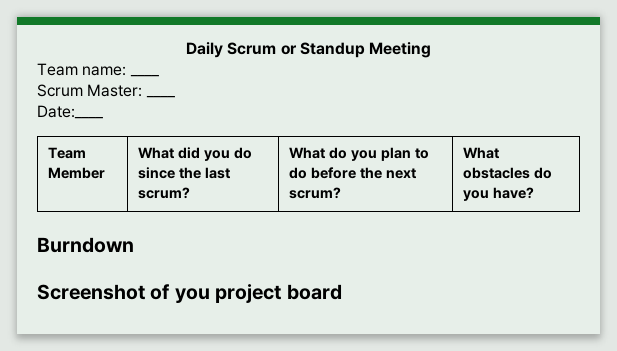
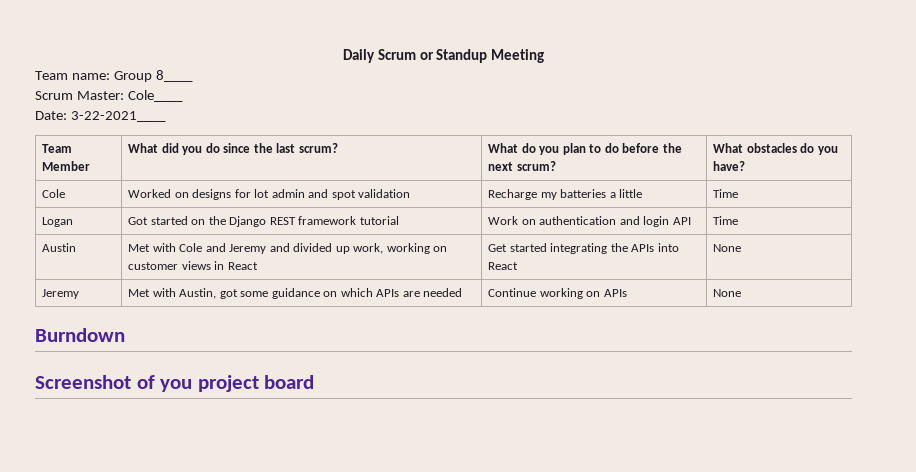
[129,75,159,77] ____ -> [113,70,193,82] Group 8____
[145,96,175,98] [37,105,103,119] ____ // Date:____ -> [127,90,183,102] [35,111,166,122] Cole____ // Date: 3-22-2021____
(534, 193) none -> [42,189,66,198] [128,189,411,200] [488,189,643,200] [713,189,739,198] [42,217,74,227] [128,216,399,227] [488,216,691,227] [713,216,739,225] [42,243,77,252] [128,243,448,254] [128,261,258,270] [488,243,679,254] [488,262,519,270] [713,244,742,252] [42,289,80,299] [128,288,463,299] [488,288,627,299] [713,289,742,297] // Cole | Worked on designs for lot admin and spot validation | Recharge my batteries a little | Time // Logan | Got started on the Django REST framework tutorial | Work on authentication and login API | Time // Austin | Met with Cole and Jeremy and divided up work, working on customer views in React | Get started integrating the APIs into React | None // Jeremy | Met with Austin, got some guidance on which APIs are needed | Continue working on APIs | None

